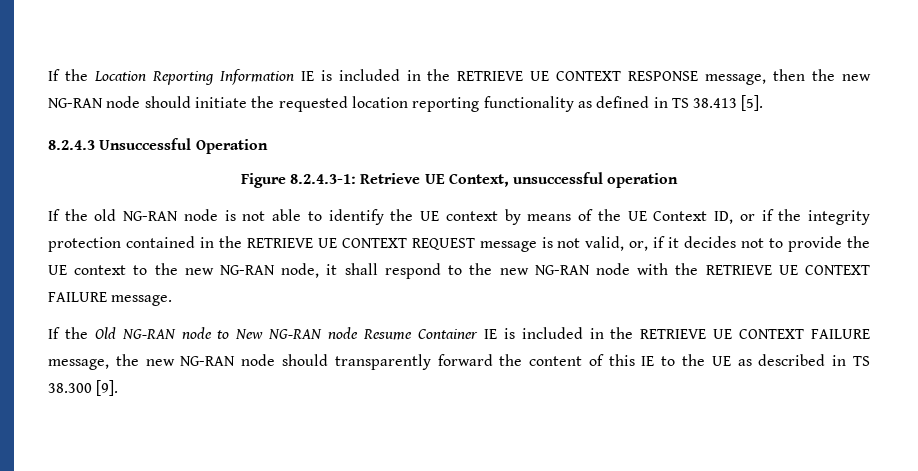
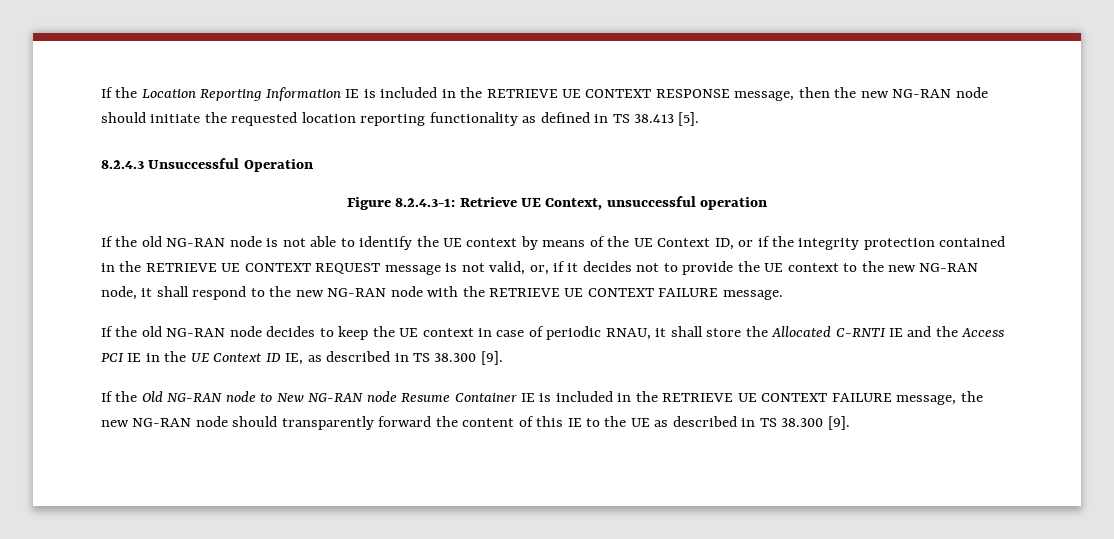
(173, 300) none -> [101,326,1005,340] [101,351,503,365] // If the old NG-RAN node decides to keep the UE context in case of periodic RNAU, it shall store the Allocated C-RNTI IE and the Access PCI IE in the UE Context ID IE, as described in TS 38.300 [9].

